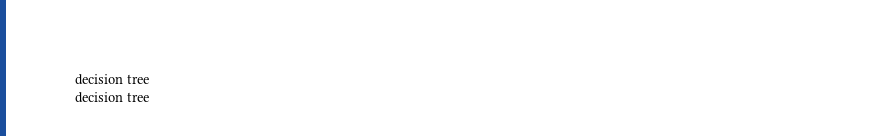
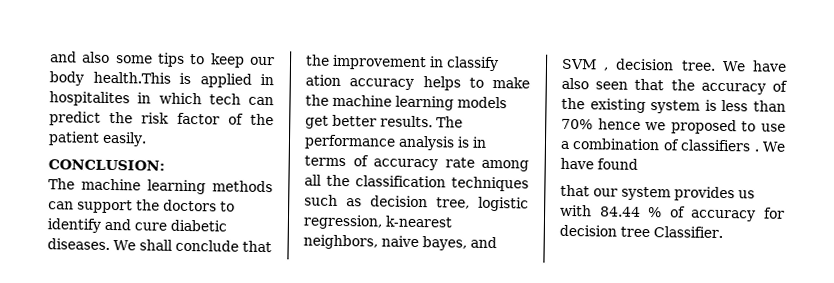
[75,74,149,85] [75,92,149,103] decision tree // decision tree -> [50,51,275,68] [49,71,274,88] [49,91,274,107] [49,111,274,126] [48,131,147,147] [48,159,165,171] [48,178,273,195] [48,199,235,214] [47,218,227,233] [47,238,272,253] [305,54,499,72] [305,74,530,91] [305,94,507,111] [305,114,463,129] [304,134,487,151] [304,155,529,172] [304,174,529,192] [304,194,529,212] [303,214,453,230] [303,234,497,251] [561,58,787,72] [561,77,788,95] [561,97,786,114] [561,118,786,135] [560,138,787,152] [560,157,638,170] [560,184,755,202] [560,204,785,222] [559,224,723,239] and also some tips to keep our body health.This is applied in hospitalites in which tech can predict the risk factor of the patient easily. // CONCLUSION: // The machine learning methods can support the doctors to identify and cure diabetic diseases. We shall conclude that the improvement in classify ation accuracy helps to make the machine learning models get better results. The performance analysis is in terms of accuracy rate among all the classification techniques such as decision tree, logistic regression, k-nearest neighbors, naive bayes, and SVM , decision tree. We have also seen that the accuracy of the existing system is less than 70% hence we proposed to use a combination of classifiers . We have found // that our system provides us with 84.44 % of accuracy for decision tree Classifier.

